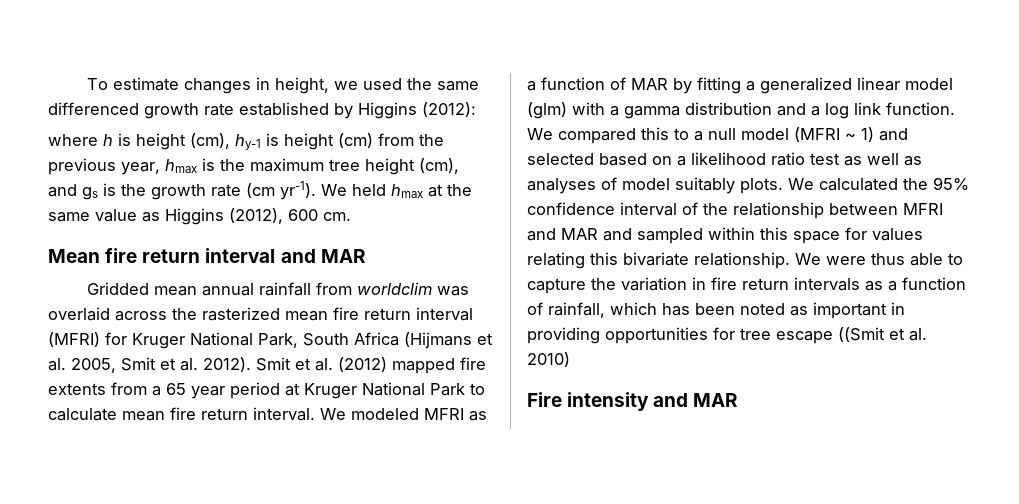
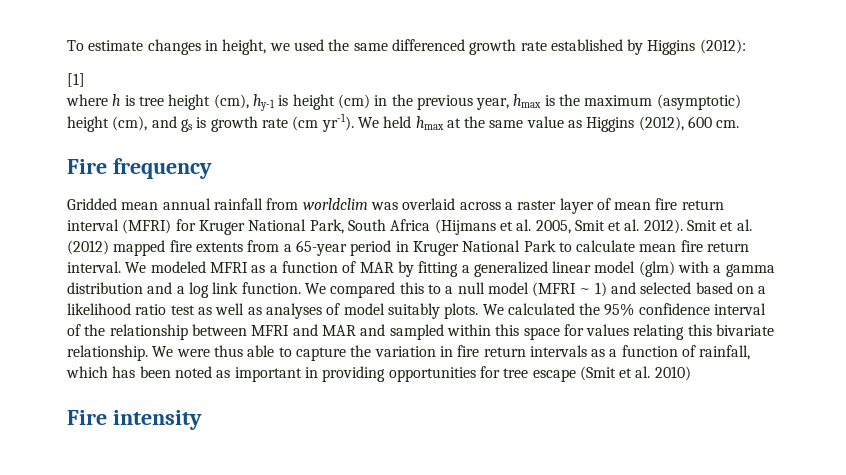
(476, 109) none -> [67,73,85,87] // [1]
(131, 139) none -> [138,96,164,106] tree
[378,133,414,146] from -> [374,95,388,106] in
[329,159,360,171] tree -> [656,94,741,110] (asymptotic)
[121,184,146,196] the -> (207, 122) none
[48,248,366,263] Mean fire return interval and MAR -> [67,158,212,179] Fire frequency
[172,307,280,321] the rasterized -> [504,198,611,214] a raster layer of
[166,382,300,399] 65 year period at -> [295,240,409,256] 65-year period in
[838,327,885,342] ((Smit -> [579,366,616,381] (Smit
[653,393,739,407] and MAR -> (202, 420) none

